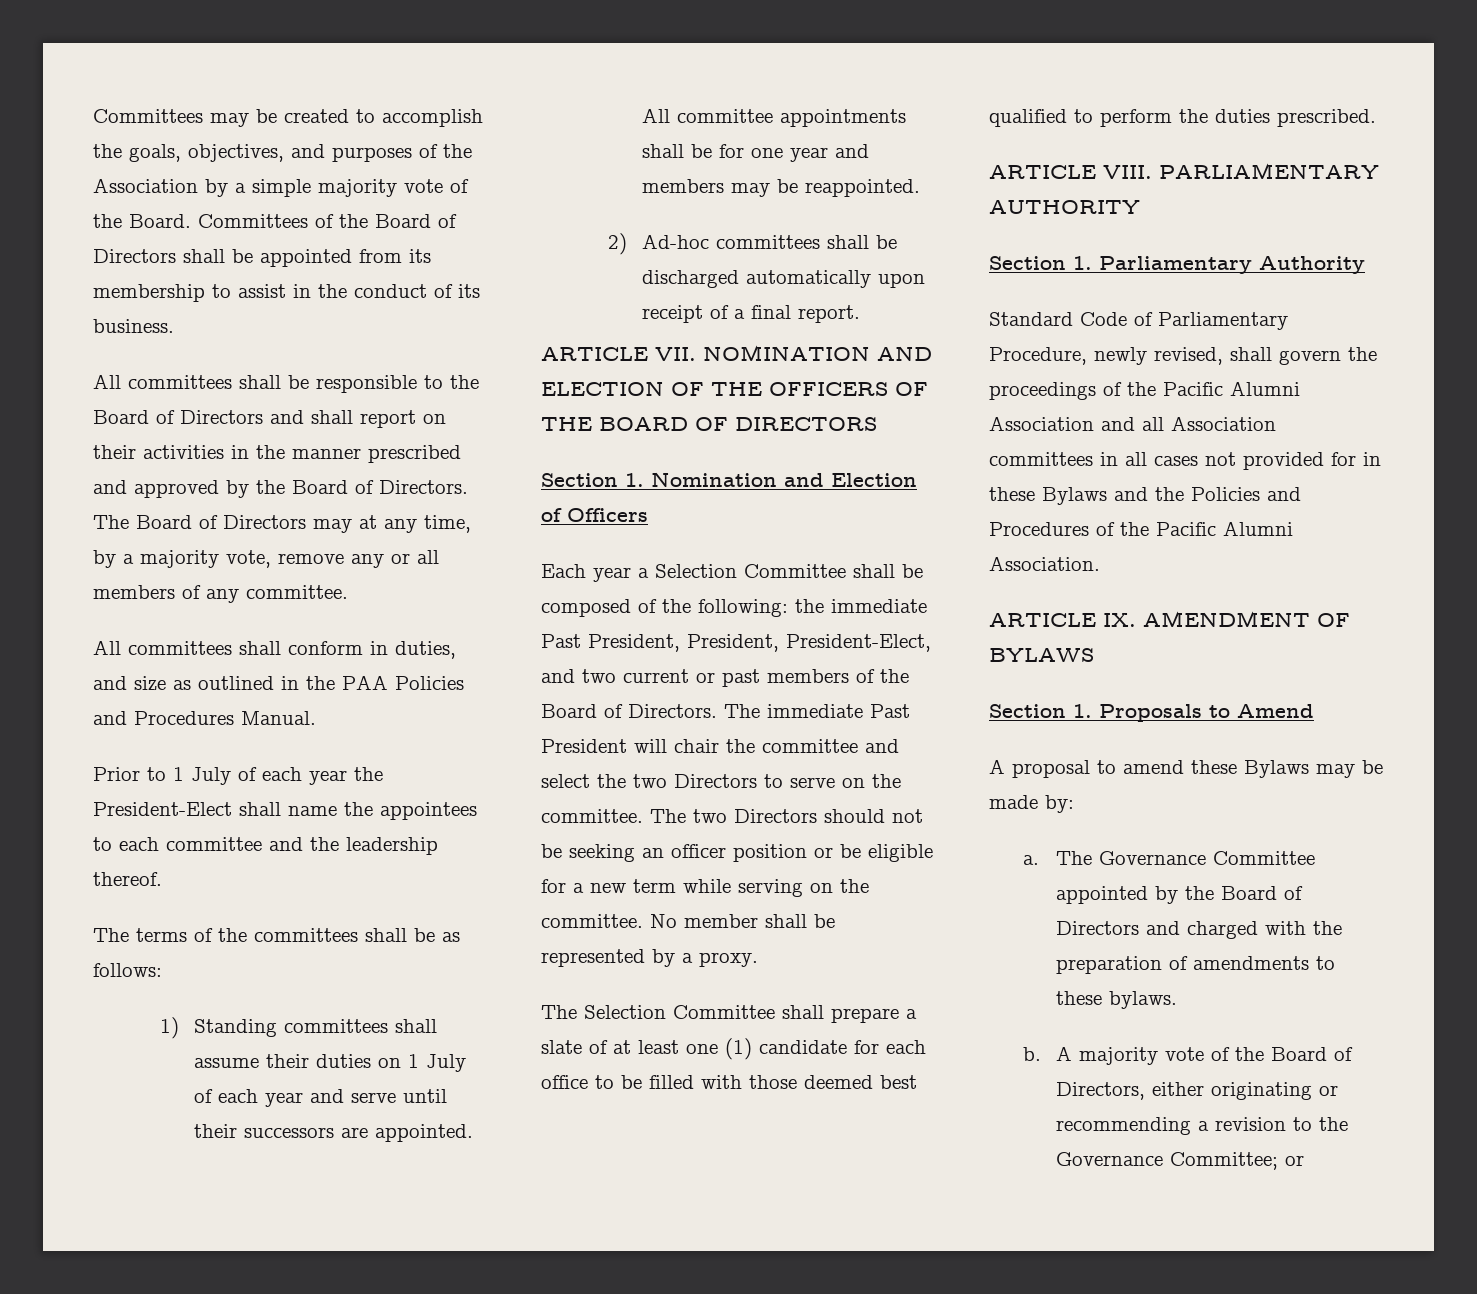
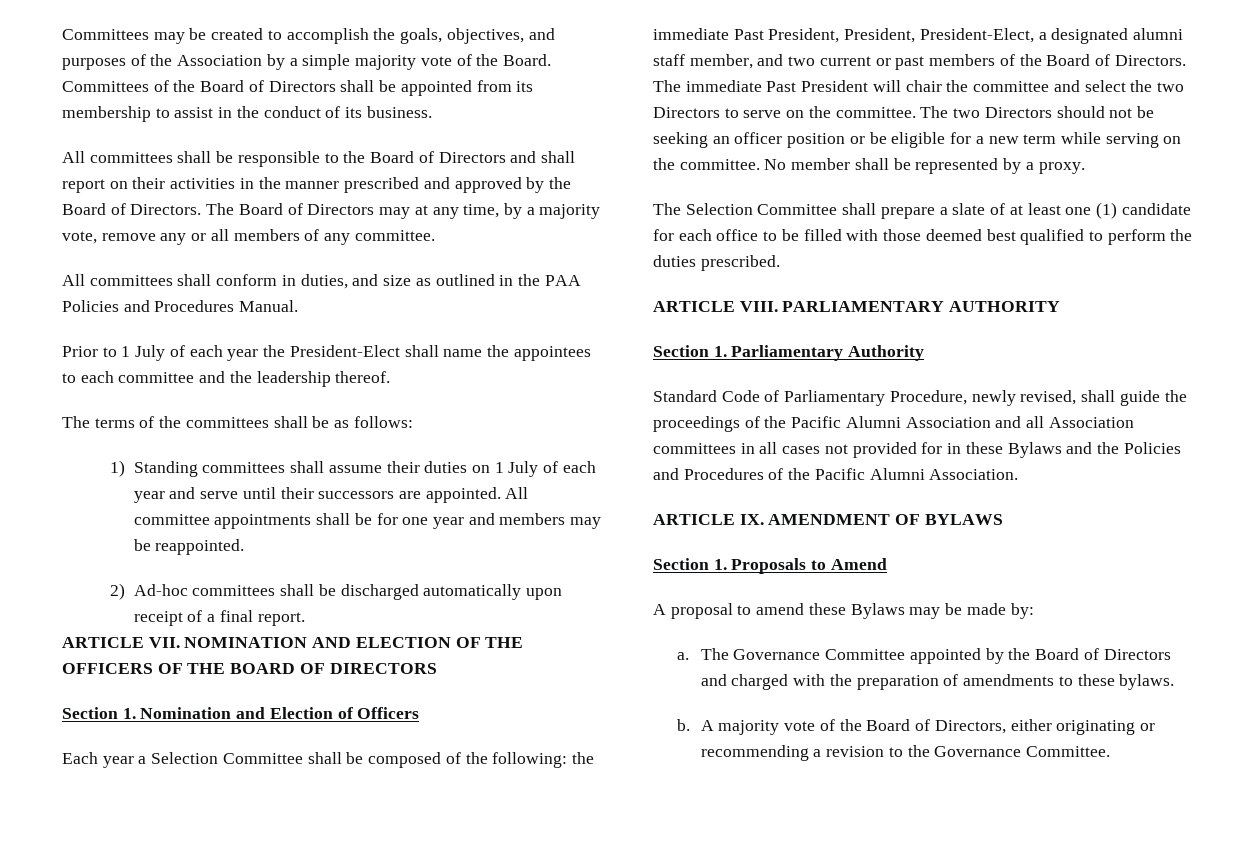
(931, 643) none -> [1038,28,1184,44] [653,54,753,69] a designated alumni staff member,
[1279,350,1341,365] govern -> [1119,390,1160,406] guide
[1170,1152,1305,1170] Committee; or -> [1026,746,1111,757] Committee.

